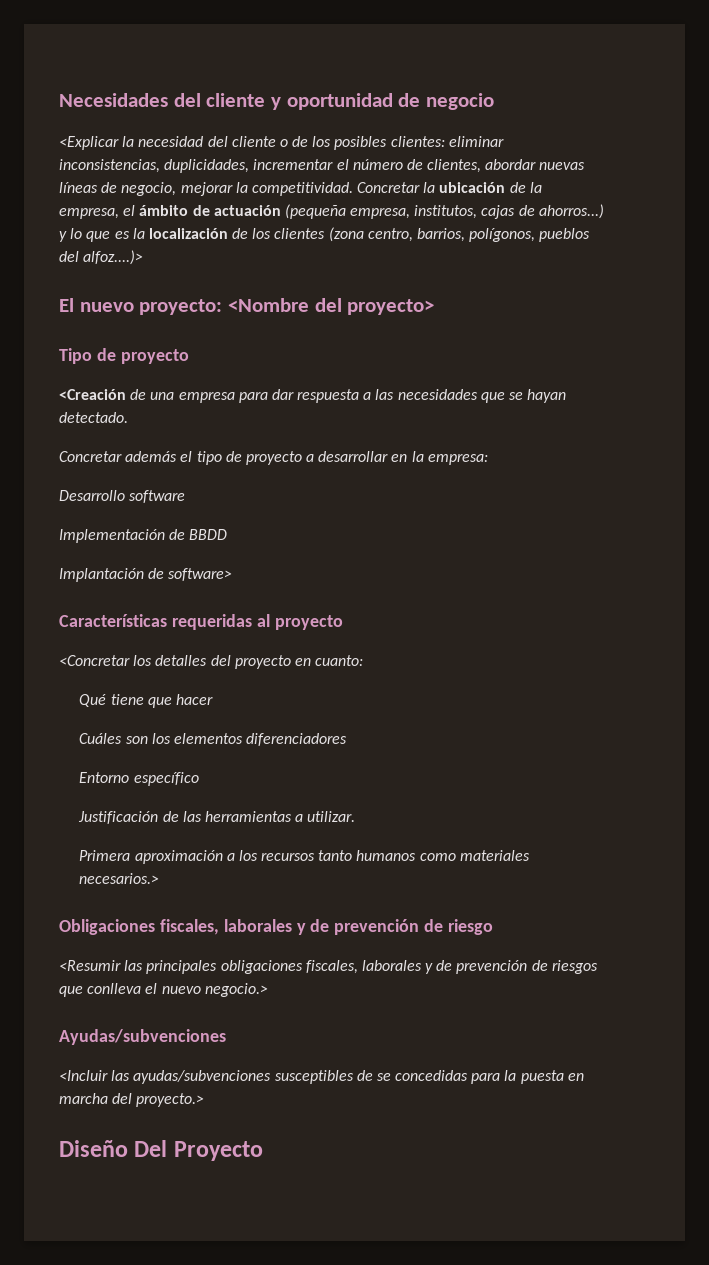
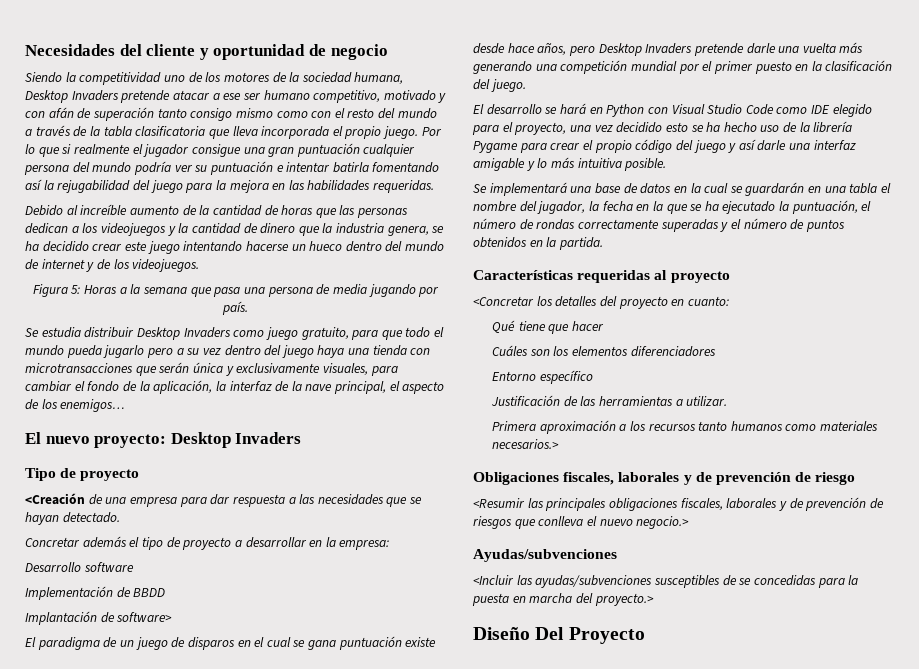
[59,136,504,150] [59,159,586,173] [59,182,542,196] [59,204,604,219] [59,227,591,242] [59,250,144,265] <Explicar la necesidad del cliente o de los posibles clientes: eliminar inconsistencias, duplicidades, incrementar el número de clientes, abordar nuevas líneas de negocio, mejorar la competitividad. Concretar la ubicación de la empresa, el ámbito de actuación (pequeña empresa, institutos, cajas de ahorros...) y lo que es la localización de los clientes (zona centro, barrios, polígonos, pueblos del alfoz....)> -> [25,72,404,85] [25,90,447,103] [25,107,437,121] [25,125,442,139] [25,143,416,157] [24,161,440,175] [25,179,435,193] [25,204,409,218] [25,223,445,236] [25,241,445,254] [25,259,200,272] [32,284,440,297] [222,301,248,315] [25,327,445,340] [25,345,431,358] [25,362,398,376] [25,380,445,394] [25,399,126,412] Siendo la competitividad uno de los motores de la sociedad humana, Desktop Invaders pretende atacar a ese ser humano competitivo, motivado y con afán de superación tanto consigo mismo como con el resto del mundo a través de la tabla clasificatoria que lleva incorporada el propio juego. Por lo que si realmente el jugador consigue una gran puntuación cualquier persona del mundo podría ver su puntuación e intentar batirla fomentando así la rejugabilidad del juego para la mejora en las habilidades requeridas. // Debido al increíble aumento de la cantidad de horas que las personas dedican a los videojuegos y la cantidad de dinero que la industria genera, se ha decidido crear este juego intentando hacerse un hueco dentro del mundo de internet y de los videojuegos. // Figura 5: Horas a la semana que pasa una persona de media jugando por país. // Se estudia distribuir Desktop Invaders como juego gratuito, para que todo el mundo pueda jugarlo pero a su vez dentro del juego haya una tienda con microtransacciones que serán única y exclusivamente visuales, para cambiar el fondo de la aplicación, la interfaz de la nave principal, el aspecto de los enemigos…
[228,298,435,315] <Nombre del proyecto> -> [170,432,302,448] Desktop Invaders
(233, 574) none -> [25,636,437,650] [473,42,864,56] [473,60,893,74] [473,79,526,92] [473,103,872,117] [472,121,853,135] [473,139,856,153] [473,157,667,171] [473,182,892,196] [473,200,872,214] [473,218,845,232] [473,237,603,250] // El paradigma de un juego de disparos en el cual se gana puntuación existe desde hace años, pero Desktop Invaders pretende darle una vuelta más generando una competición mundial por el primer puesto en la clasificación del juego. // El desarrollo se hará en Python con Visual Studio Code como IDE elegido para el proyecto, una vez decidido esto se ha hecho uso de la librería Pygame para crear el propio código del juego y así darle una interfaz amigable y lo más intuitiva posible. // Se implementará una base de datos en la cual se guardarán en una tabla el nombre del jugador, la fecha en la que se ha ejecutado la puntuación, el número de rondas correctamente superadas y el número de puntos obtenidos en la partida.

